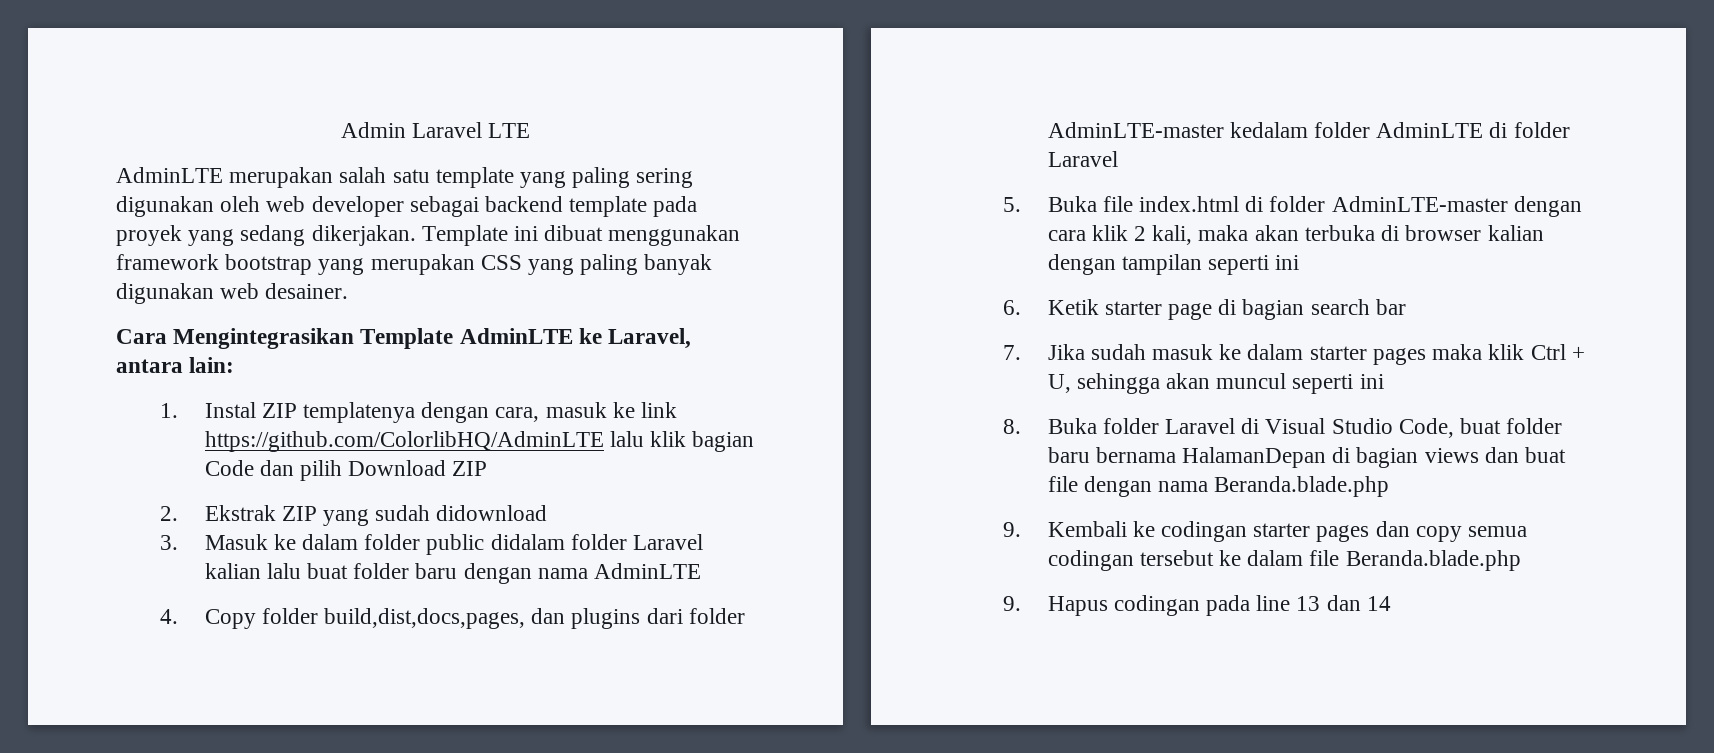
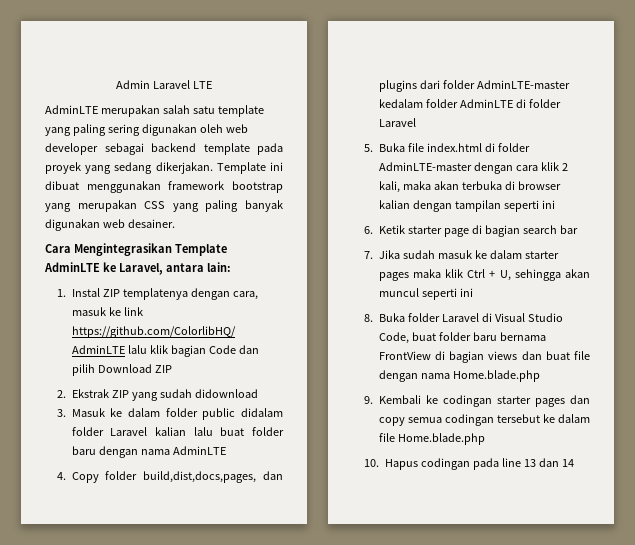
[1182,447,1327,468] HalamanDepan -> [378,351,431,360] FrontView
[1214,476,1390,497] Beranda.blade.php -> [452,370,540,382] Home.blade.php
[1345,550,1521,571] [1003,596,1022,611] Beranda.blade.php // 9. -> [397,433,485,445] [364,459,380,467] Home.blade.php // 10.

